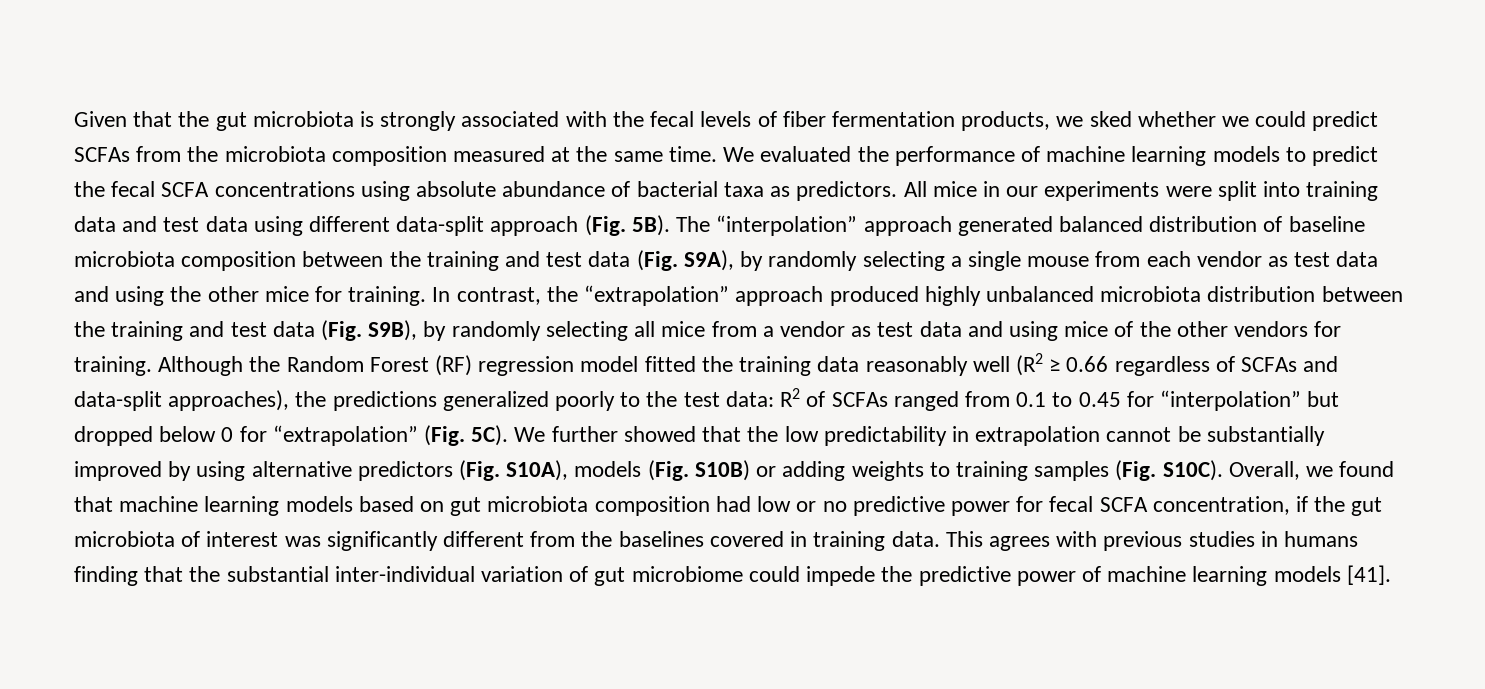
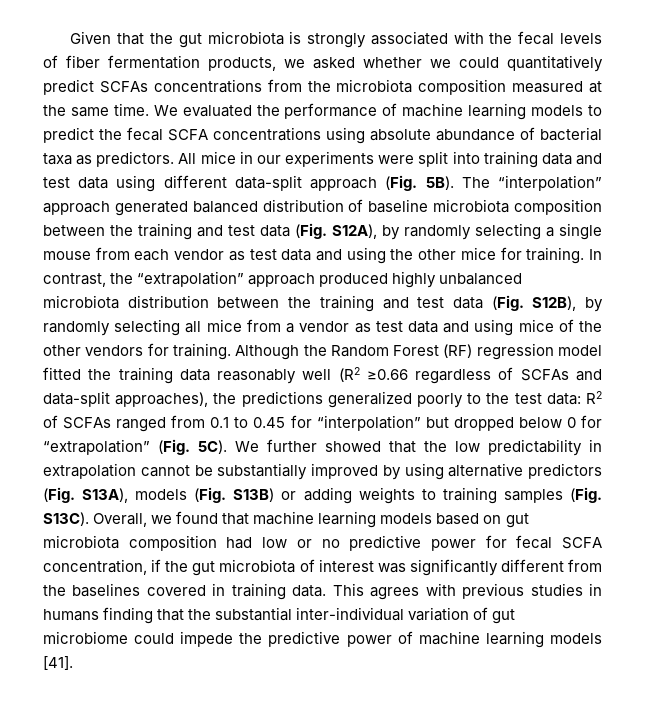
[1089,111,1132,127] sked -> [313,57,355,69] asked
(1307, 119) none -> [507,55,603,72] quantitatively
(130, 154) none -> [153,79,262,93] concentrations
[683,250,734,271] S9A), -> [332,224,377,239] S12A),
[368,320,418,341] S9B), -> [532,296,577,311] S12B),
[1049,356,1109,372] ≥ 0.66 -> [366,369,408,380] ≥0.66
[506,460,569,481] S10A), -> [82,488,129,503] S13A),
[694,460,750,481] S10B) -> [233,488,275,502] S13B)
[1162,460,1223,481] S10C). -> [43,512,89,526] S13C).

